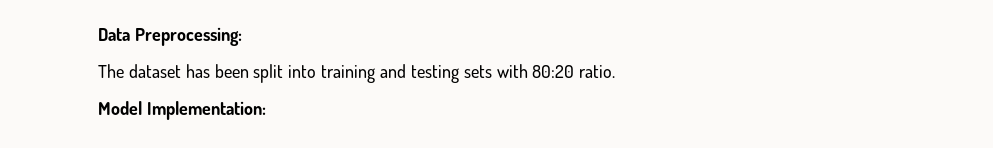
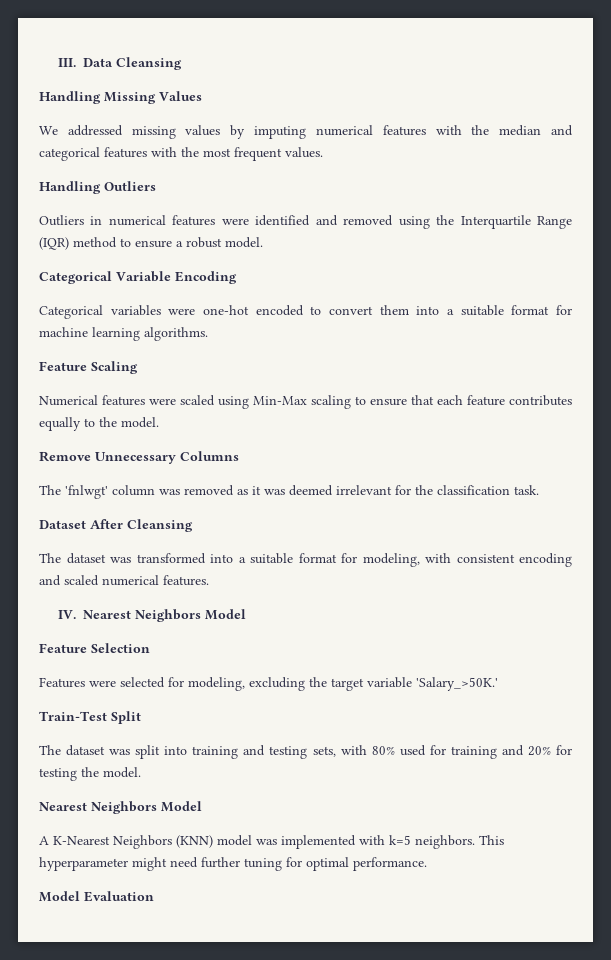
[98,27,242,46] [98,64,249,78] Data Preprocessing: // The dataset has been -> [58,57,183,70] [39,91,202,104] [39,125,573,139] [39,147,323,161] [39,181,156,194] [39,215,572,229] [39,237,263,250] [39,271,237,284] [39,305,573,319] [39,327,208,341] [39,361,138,374] [39,395,572,409] [39,417,159,431] [39,451,239,464] [39,485,539,499] [39,519,193,532] [39,553,572,567] [39,575,209,586] [58,609,247,622] [39,643,150,653] [39,677,498,691] [39,711,141,724] [39,745,131,756] III. Data Cleansing // Handling Missing Values // We addressed missing values by imputing numerical features with the median and categorical features with the most frequent values. // Handling Outliers // Outliers in numerical features were identified and removed using the Interquartile Range (IQR) method to ensure a robust model. // Categorical Variable Encoding // Categorical variables were one-hot encoded to convert them into a suitable format for machine learning algorithms. // Feature Scaling // Numerical features were scaled using Min-Max scaling to ensure that each feature contributes equally to the model. // Remove Unnecessary Columns // The 'fnlwgt' column was removed as it was deemed irrelevant for the classification task. // Dataset After Cleansing // The dataset was transformed into a suitable format for modeling, with consistent encoding and scaled numerical features. // IV. Nearest Neighbors Model // Feature Selection // Features were selected for modeling, excluding the target variable 'Salary_>50K.' // Train-Test Split // The dataset was
[463,64,616,78] [98,101,266,120] sets with 80:20 ratio. // Model Implementation: -> [312,745,572,759] [39,767,141,781] [39,801,202,814] [39,835,504,849] [39,857,427,871] [39,891,154,902] sets, with 80% used for training and 20% for testing the model. // Nearest Neighbors Model // A K-Nearest Neighbors (KNN) model was implemented with k=5 neighbors. This hyperparameter might need further tuning for optimal performance. // Model Evaluation

